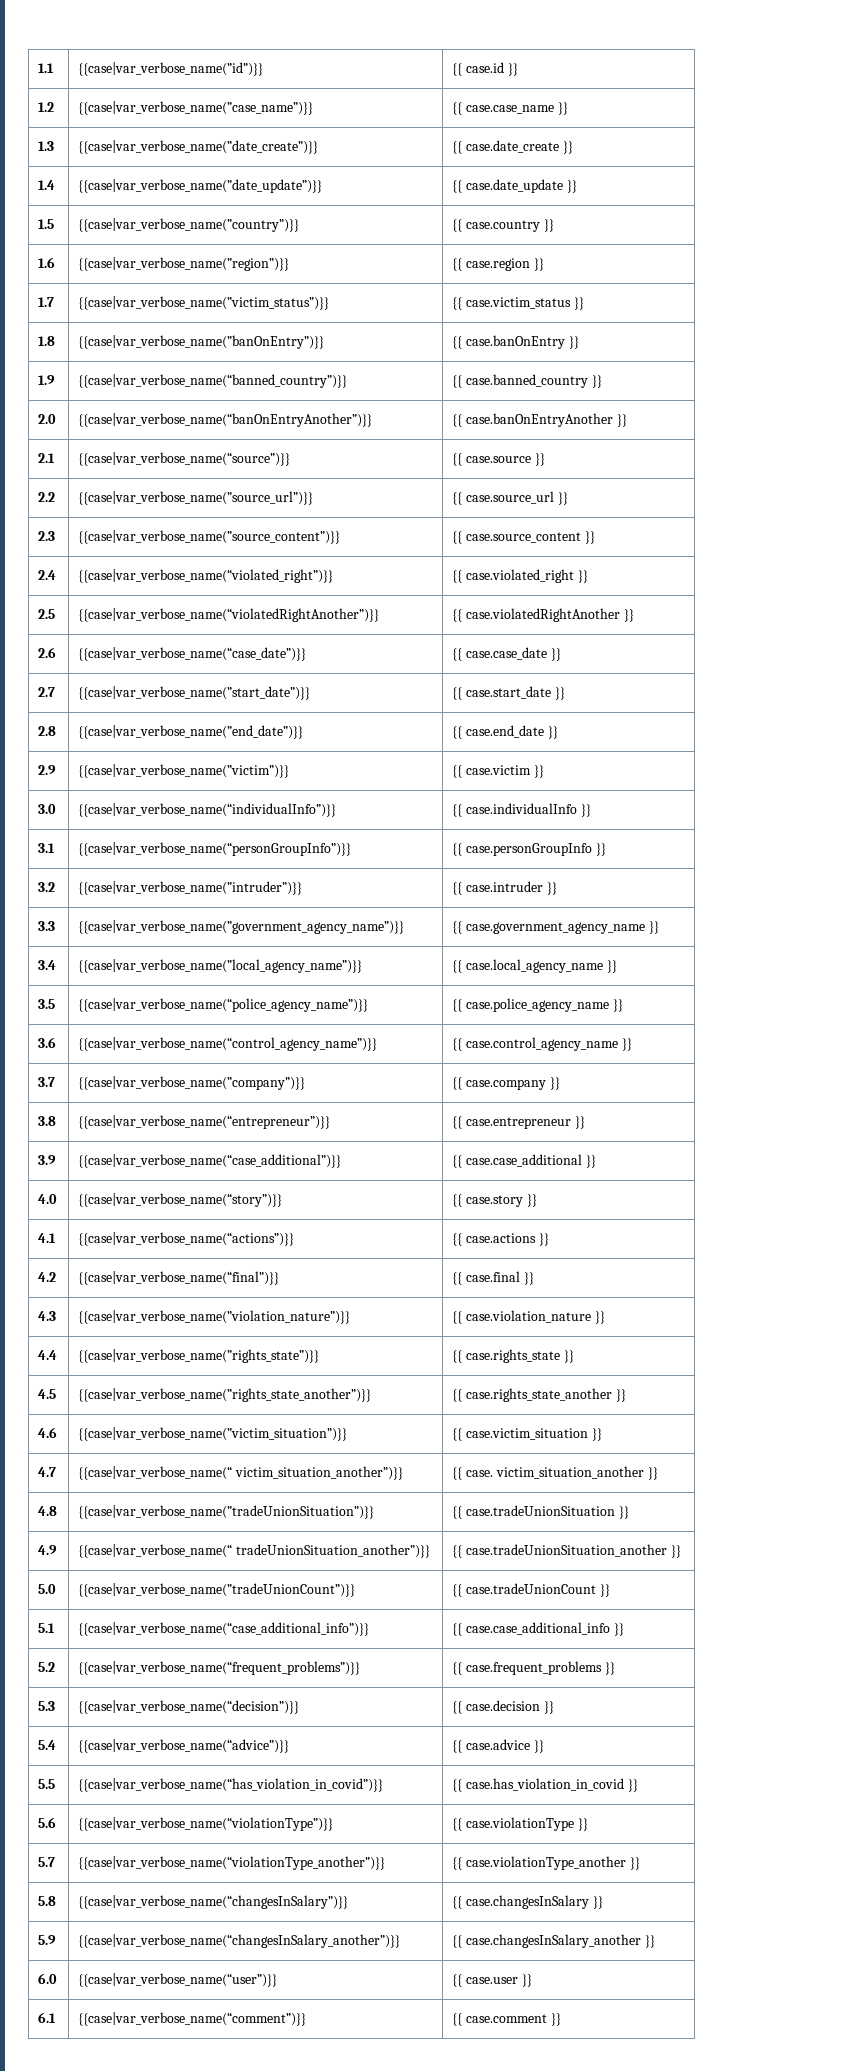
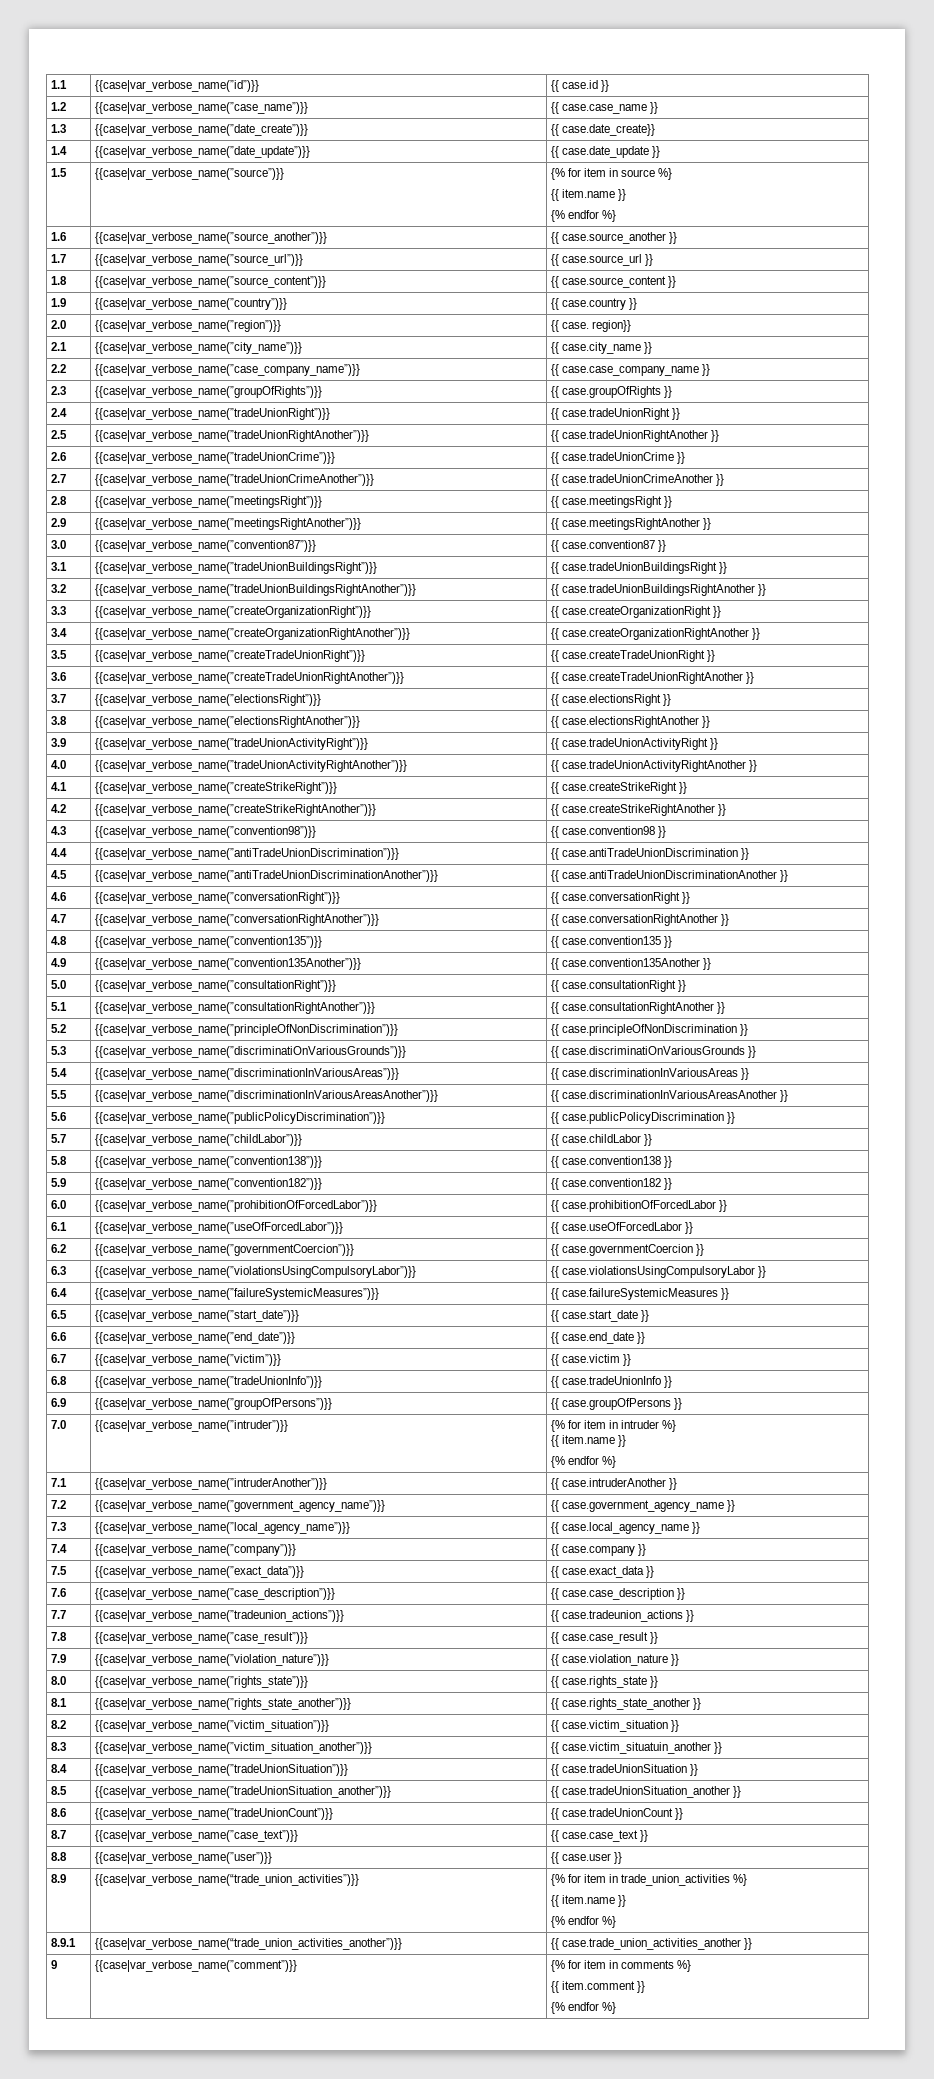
[465,140,573,154] case.date_create }} -> [561,124,655,136] case.date_create}}
[78,218,300,232] [452,219,554,232] {{case|var_verbose_name(”country”)}} | {{ case.country }} -> [94,168,284,180] [550,168,673,180] [550,189,626,201] [550,210,616,222] {{case|var_verbose_name(”source”)}} | {% for item in source %} // {{ item.name }} // {% endfor %}
[78,257,290,271] [452,258,530,271] {{case|var_verbose_name(”region”)}} | {{ case.region -> [94,232,327,244] [550,232,666,244] {{case|var_verbose_name(”source_another”)}} | {{ case.source_another
[78,296,330,310] [452,297,584,310] [38,336,56,346] [78,335,325,349] [452,335,579,349] [38,375,56,385] [78,374,348,388] [452,374,602,388] [38,414,57,424] [78,413,373,427] [452,413,627,427] [38,453,56,463] [78,452,291,466] [452,453,545,466] [38,492,56,502] | {{case|var_verbose_name(”victim_status”)}} | {{ case.victim_status }} // 1.8 | {{case|var_verbose_name(”banOnEntry”)}} | {{ case.banOnEntry }} // 1.9 | {{case|var_verbose_name(“banned_country”)}} | {{ case.banned_country }} // 2.0 | {{case|var_verbose_name(“banOnEntryAnother”)}} | {{ case.banOnEntryAnother }} // 2.1 | {{case|var_verbose_name(“source”)}} | {{ case.source }} // 2.2 -> (66, 258) none
[38,531,56,541] 2.3 -> [50,276,67,285] 1.8
(595, 537) none -> [50,298,66,307] [94,298,287,310] [550,298,637,310] [50,320,66,329] [94,320,281,332] [550,320,631,332] [50,342,67,351] [94,342,302,354] [550,342,652,354] [50,364,66,373] [94,364,360,376] [550,364,710,376] [50,386,66,395] [94,386,322,398] [550,386,672,398] // 1.9 | {{case|var_verbose_name(”country”)}} | {{ case.country }} // 2.0 | {{case|var_verbose_name(”region”)}} | {{ case. region}} // 2.1 | {{case|var_verbose_name(”city_name”)}} | {{ case.city_name }} // 2.2 | {{case|var_verbose_name(”case_company_name”)}} | {{ case.case_company_name }} // 2.3 | {{case|var_verbose_name(”groupOfRights”)}} | {{ case.groupOfRights }}
[78,569,334,583] [452,569,574,583] {{case|var_verbose_name(“violated_right”)}} | {{ case.violated_right -> [94,408,330,420] [550,408,670,420] {{case|var_verbose_name(”tradeUnionRight”)}} | {{ case.tradeUnionRight
[78,608,380,622] [452,608,620,622] {{case|var_verbose_name(“violatedRightAnother”)}} | {{ case.violatedRightAnother -> [94,430,369,442] [550,430,708,442] {{case|var_verbose_name(”tradeUnionRightAnother”)}} | {{ case.tradeUnionRightAnother
[78,647,307,661] [452,647,547,661] {{case|var_verbose_name(“case_date”)}} | {{ case.case_date -> [94,452,335,464] [550,452,674,464] {{case|var_verbose_name(”tradeUnionCrime”)}} | {{ case.tradeUnionCrime
(56, 692) none -> [94,474,374,486] [550,474,724,486] [50,496,67,505] [94,496,322,508] [550,496,672,508] [50,518,66,527] [94,518,361,530] [550,518,711,530] [50,540,66,549] [94,540,316,552] [550,540,666,552] [50,562,67,571] [94,562,377,574] [550,562,727,574] [50,584,66,593] [94,584,416,596] [550,584,766,596] [50,606,66,615] [94,606,371,618] [550,606,721,618] [50,628,67,637] [94,628,410,640] [550,628,760,640] [50,650,67,659] [94,650,365,662] [550,650,715,662] [50,672,66,681] [94,672,404,684] [550,672,754,684] [50,694,66,703] [94,694,321,706] [550,694,671,706] [50,716,67,725] [94,716,360,728] [550,716,710,728] [50,738,66,747] [94,738,368,750] [550,738,718,750] [50,760,66,769] [94,760,407,772] [550,760,757,772] [50,782,67,791] [94,782,337,794] [550,782,687,794] [50,804,66,813] [94,804,376,816] [550,804,726,816] [50,826,66,835] [94,826,316,838] [550,826,666,838] [50,848,67,857] [94,848,399,860] [550,848,749,860] [50,870,67,879] [94,870,438,882] [550,870,788,882] [50,892,66,901] [94,892,340,904] [550,892,690,904] [50,914,66,923] [94,914,379,926] [550,914,729,926] [50,936,67,945] [94,936,322,948] [550,936,672,948] [50,958,66,967] [94,958,361,970] [550,958,711,970] [50,980,66,989] [94,980,336,992] [550,980,686,992] [50,1002,67,1011] [94,1002,375,1014] [550,1002,725,1014] [50,1024,66,1033] [94,1024,398,1036] [550,1024,748,1036] [50,1046,66,1055] [94,1046,406,1058] [550,1046,756,1058] [50,1068,67,1077] [94,1068,399,1080] [550,1068,749,1080] [50,1090,67,1099] [94,1090,438,1102] [550,1090,788,1102] [50,1112,66,1121] [94,1112,385,1124] [550,1112,735,1124] [50,1134,66,1143] [94,1134,302,1146] [550,1134,652,1146] [50,1156,67,1165] [94,1156,322,1168] [550,1156,672,1168] [50,1178,66,1187] [94,1178,322,1190] [550,1178,672,1190] [50,1200,66,1209] [94,1200,377,1212] [550,1200,727,1212] [50,1222,67,1231] [94,1222,343,1234] [550,1222,693,1234] [50,1244,66,1253] [94,1244,354,1256] [550,1244,704,1256] [50,1266,66,1275] [94,1266,416,1278] [550,1266,766,1278] [50,1288,67,1297] [94,1288,379,1300] [550,1288,729,1300] [50,1310,67,1319] | {{case|var_verbose_name(”tradeUnionCrimeAnother”)}} | {{ case.tradeUnionCrimeAnother }} // 2.8 | {{case|var_verbose_name(”meetingsRight”)}} | {{ case.meetingsRight }} // 2.9 | {{case|var_verbose_name(”meetingsRightAnother”)}} | {{ case.meetingsRightAnother }} // 3.0 | {{case|var_verbose_name(”сonvention87”)}} | {{ case.сonvention87 }} // 3.1 | {{case|var_verbose_name(”tradeUnionBuildingsRight”)}} | {{ case.tradeUnionBuildingsRight }} // 3.2 | {{case|var_verbose_name(”tradeUnionBuildingsRightAnother”)}} | {{ case.tradeUnionBuildingsRightAnother }} // 3.3 | {{case|var_verbose_name(”createOrganizationRight”)}} | {{ case.createOrganizationRight }} // 3.4 | {{case|var_verbose_name(”createOrganizationRightAnother”)}} | {{ case.createOrganizationRightAnother }} // 3.5 | {{case|var_verbose_name(”createTradeUnionRight”)}} | {{ case.createTradeUnionRight }} // 3.6 | {{case|var_verbose_name(”createTradeUnionRightAnother”)}} | {{ case.createTradeUnionRightAnother }} // 3.7 | {{case|var_verbose_name(”electionsRight”)}} | {{ case.electionsRight }} // 3.8 | {{case|var_verbose_name(”electionsRightAnother”)}} | {{ case.electionsRightAnother }} // 3.9 | {{case|var_verbose_name(”tradeUnionActivityRight”)}} | {{ case.tradeUnionActivityRight }} // 4.0 | {{case|var_verbose_name(”tradeUnionActivityRightAnother”)}} | {{ case.tradeUnionActivityRightAnother }} // 4.1 | {{case|var_verbose_name(”createStrikeRight”)}} | {{ case.createStrikeRight }} // 4.2 | {{case|var_verbose_name(”createStrikeRightAnother”)}} | {{ case.createStrikeRightAnother }} // 4.3 | {{case|var_verbose_name(”сonvention98”)}} | {{ case.сonvention98 }} // 4.4 | {{case|var_verbose_name(”antiTradeUnionDiscrimination”)}} | {{ case.antiTradeUnionDiscrimination }} // 4.5 | {{case|var_verbose_name(”antiTradeUnionDiscriminationAnother”)}} | {{ case.antiTradeUnionDiscriminationAnother }} // 4.6 | {{case|var_verbose_name(”conversationRight”)}} | {{ case.conversationRight }} // 4.7 | {{case|var_verbose_name(”conversationRightAnother”)}} | {{ case.conversationRightAnother }} // 4.8 | {{case|var_verbose_name(”сonvention135”)}} | {{ case.сonvention135 }} // 4.9 | {{case|var_verbose_name(”сonvention135Another”)}} | {{ case.сonvention135Another }} // 5.0 | {{case|var_verbose_name(”consultationRight”)}} | {{ case.consultationRight }} // 5.1 | {{case|var_verbose_name(”consultationRightAnother”)}} | {{ case.consultationRightAnother }} // 5.2 | {{case|var_verbose_name(”principleOfNonDiscrimination”)}} | {{ case.principleOfNonDiscrimination }} // 5.3 | {{case|var_verbose_name(”discriminatiOnVariousGrounds”)}} | {{ case.discriminatiOnVariousGrounds }} // 5.4 | {{case|var_verbose_name(”discriminationInVariousAreas”)}} | {{ case.discriminationInVariousAreas }} // 5.5 | {{case|var_verbose_name(”discriminationInVariousAreasAnother”)}} | {{ case.discriminationInVariousAreasAnother }} // 5.6 | {{case|var_verbose_name(”publicPolicyDiscrimination”)}} | {{ case.publicPolicyDiscrimination }} // 5.7 | {{case|var_verbose_name(”childLabor”)}} | {{ case.childLabor }} // 5.8 | {{case|var_verbose_name(”сonvention138”)}} | {{ case.сonvention138 }} // 5.9 | {{case|var_verbose_name(”convention182”)}} | {{ case.convention182 }} // 6.0 | {{case|var_verbose_name(”prohibitionOfForcedLabor”)}} | {{ case.prohibitionOfForcedLabor }} // 6.1 | {{case|var_verbose_name(”useOfForcedLabor”)}} | {{ case.useOfForcedLabor }} // 6.2 | {{case|var_verbose_name(”governmentCoercion”)}} | {{ case.governmentCoercion }} // 6.3 | {{case|var_verbose_name(”violationsUsingCompulsoryLabor”)}} | {{ case.violationsUsingCompulsoryLabor }} // 6.4 | {{case|var_verbose_name(”failureSystemicMeasures”)}} | {{ case.failureSystemicMeasures }} // 6.5
[38,726,57,736] 2.8 -> [50,1332,66,1341] 6.6
[38,765,57,775] 2.9 -> [50,1354,66,1363] 6.7
[38,804,57,814] [78,803,337,817] [452,803,591,817] [38,843,56,853] [78,842,352,856] [452,843,606,856] [38,882,56,892] 3.0 | {{case|var_verbose_name(“individualInfo”)}} | {{ case.individualInfo }} // 3.1 | {{case|var_verbose_name(“personGroupInfo”)}} | {{ case.personGroupInfo }} // 3.2 -> [50,1376,67,1385] [94,1376,322,1388] [550,1376,672,1388] [50,1398,66,1407] [94,1398,332,1410] [550,1398,682,1410] [50,1420,66,1429] 6.8 | {{case|var_verbose_name(”tradeUnionInfo”)}} | {{ case.tradeUnionInfo }} // 6.9 | {{case|var_verbose_name(”groupOfPersons”)}} | {{ case.groupOfPersons }} // 7.0
[452,881,557,895] [38,921,56,931] {{ case.intruder }} // 3.3 -> [550,1420,677,1432] [550,1435,626,1447] [550,1456,616,1468] [50,1478,67,1487] [94,1478,327,1490] [550,1478,677,1490] [50,1500,66,1509] {% for item in intruder %} // {{ item.name }} // {% endfor %} // 7.1 | {{case|var_verbose_name(”intruderAnother”)}} | {{ case.intruderAnother }} // 7.2
[38,960,57,970] 3.4 -> [50,1522,66,1531] 7.3
[38,999,56,1009] [78,998,369,1012] [452,998,623,1012] [38,1037,57,1048] [78,1037,378,1051] [452,1037,632,1051] [38,1077,56,1087] 3.5 | {{case|var_verbose_name(“police_agency_name”)}} | {{ case.police_agency_name }} // 3.6 | {{case|var_verbose_name(“control_agency_name”)}} | {{ case.control_agency_name }} // 3.7 -> [50,1544,67,1553] 7.4
[38,1116,57,1126] [78,1115,331,1129] [452,1116,585,1129] [38,1155,57,1165] [78,1154,342,1168] [452,1154,596,1168] [38,1194,58,1204] [78,1193,283,1207] [452,1194,537,1207] [38,1233,57,1243] [78,1232,295,1246] [452,1233,549,1246] [38,1272,57,1282] [78,1271,280,1285] [452,1271,534,1285] [38,1311,57,1321] 3.8 | {{case|var_verbose_name(“entrepreneur”)}} | {{ case.entrepreneur }} // 3.9 | {{case|var_verbose_name(“case_additional”)}} | {{ case.case_additional }} // 4.0 | {{case|var_verbose_name(“story”)}} | {{ case.story }} // 4.1 | {{case|var_verbose_name(“actions”)}} | {{ case.actions }} // 4.2 | {{case|var_verbose_name(“final”)}} | {{ case.final }} // 4.3 -> [50,1566,67,1575] [94,1566,304,1578] [550,1566,654,1578] [50,1588,66,1597] [94,1588,335,1600] [550,1588,685,1600] [50,1610,66,1619] [94,1610,344,1622] [550,1610,694,1622] [50,1632,67,1641] [94,1632,308,1644] [550,1632,658,1644] [50,1654,66,1663] 7.5 | {{case|var_verbose_name(”exact_data”)}} | {{ case.exact_data }} // 7.6 | {{case|var_verbose_name(”case_description”)}} | {{ case.case_description }} // 7.7 | {{case|var_verbose_name(”tradeunion_actions”)}} | {{ case.tradeunion_actions }} // 7.8 | {{case|var_verbose_name(”case_result”)}} | {{ case.case_result }} // 7.9
[38,1350,58,1360] 4.4 -> [50,1676,66,1685] 8.0
[38,1389,57,1399] 4.5 -> [50,1698,67,1707] 8.1
[38,1427,58,1438] 4.6 -> [50,1720,66,1729] 8.2
[38,1467,57,1477] [78,1466,403,1480] [452,1466,658,1480] [38,1506,58,1516] 4.7 | {{case|var_verbose_name(“ victim_situation_another”)}} | {{ case. victim_situation_another }} // 4.8 -> [50,1742,66,1751] [94,1742,372,1754] [550,1742,722,1754] [50,1764,67,1773] 8.3 | {{case|var_verbose_name(”victim_situation_another”)}} | {{ case.victim_situatuin_another }} // 8.4
[38,1545,58,1555] [78,1544,430,1558] 4.9 | {{case|var_verbose_name(“ tradeUnionSituation_another”)}} -> [50,1786,67,1795] [94,1786,391,1798] 8.5 | {{case|var_verbose_name(”tradeUnionSituation_another”)}}
[38,1584,57,1594] 5.0 -> [50,1808,66,1817] 8.6
[38,1623,56,1633] [78,1622,370,1636] [452,1622,624,1636] [38,1662,56,1672] [78,1661,361,1675] [452,1661,615,1675] [38,1701,56,1711] [78,1700,300,1714] [452,1700,554,1714] [38,1740,57,1750] [78,1739,290,1753] [452,1739,544,1753] [38,1779,56,1789] [78,1778,384,1792] [452,1778,638,1792] [38,1817,57,1828] [78,1817,334,1831] [452,1817,588,1831] [38,1857,56,1867] [78,1856,386,1870] [452,1856,640,1870] [38,1896,57,1906] [78,1895,349,1909] [452,1895,603,1909] [38,1935,57,1945] [78,1934,401,1948] [452,1934,655,1948] [38,1973,58,1984] [78,1973,278,1987] [452,1974,532,1987] [38,2012,57,2023] [78,2012,307,2026] [452,2013,561,2026] 5.1 | {{case|var_verbose_name(“case_additional_info”)}} | {{ case.case_additional_info }} // 5.2 | {{case|var_verbose_name(“frequent_problems”)}} | {{ case.frequent_problems }} // 5.3 | {{case|var_verbose_name(“decision”)}} | {{ case.decision }} // 5.4 | {{case|var_verbose_name(“advice”)}} | {{ case.advice }} // 5.5 | {{case|var_verbose_name(“has_violation_in_covid”)}} | {{ case.has_violation_in_covid }} // 5.6 | {{case|var_verbose_name(“violationType”)}} | {{ case.violationType }} // 5.7 | {{case|var_verbose_name(“violationType_another”)}} | {{ case.violationType_another }} // 5.8 | {{case|var_verbose_name(“changesInSalary”)}} | {{ case.changesInSalary }} // 5.9 | {{case|var_verbose_name(“changesInSalary_another”)}} | {{ case.changesInSalary_another }} // 6.0 | {{case|var_verbose_name(“user”)}} | {{ case.user }} // 6.1 | {{case|var_verbose_name(“comment”)}} | {{ case.comment }} -> [50,1830,66,1839] [94,1830,298,1842] [550,1830,648,1842] [50,1852,67,1861] [94,1852,272,1864] [550,1852,622,1864] [50,1874,66,1883] [94,1874,359,1886] [550,1874,748,1886] [550,1895,626,1907] [550,1916,616,1928] [50,1938,76,1947] [94,1938,402,1950] [550,1938,752,1950] [50,1960,57,1969] [94,1960,297,1972] [550,1960,692,1972] [550,1981,645,1993] [550,2002,616,2014] 8.7 | {{case|var_verbose_name(”case_text”)}} | {{ case.case_text }} // 8.8 | {{case|var_verbose_name(”user”)}} | {{ case.user }} // 8.9 | {{case|var_verbose_name(“trade_union_activities”)}} | {% for item in trade_union_activities %} // {{ item.name }} // {% endfor %} // 8.9.1 | {{case|var_verbose_name(“trade_union_activities_another”)}} | {{ case.trade_union_activities_another }} // 9 | {{case|var_verbose_name(”comment”)}} | {% for item in comments %} // {{ item.comment }} // {% endfor %}

